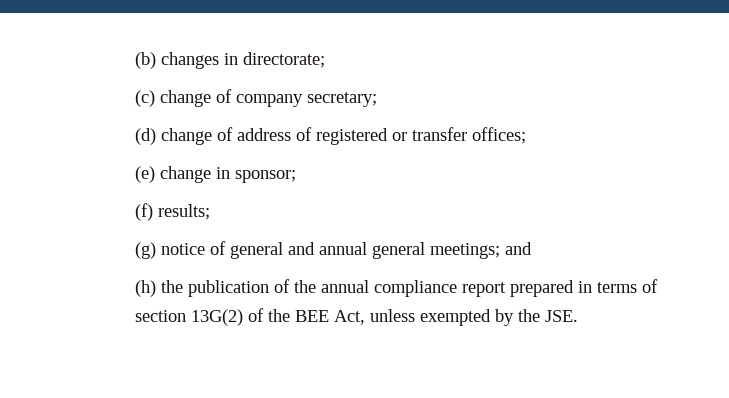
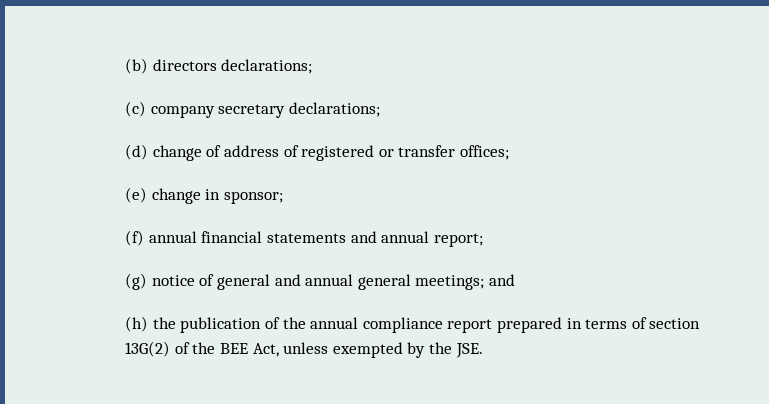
[161,52,326,69] [135,89,378,107] changes in directorate; // (c) change of company secretary; -> [152,59,313,74] [125,101,381,118] directors declarations; // (c) company secretary declarations;
[158,204,211,220] results; -> [148,231,483,247] annual financial statements and annual report;

